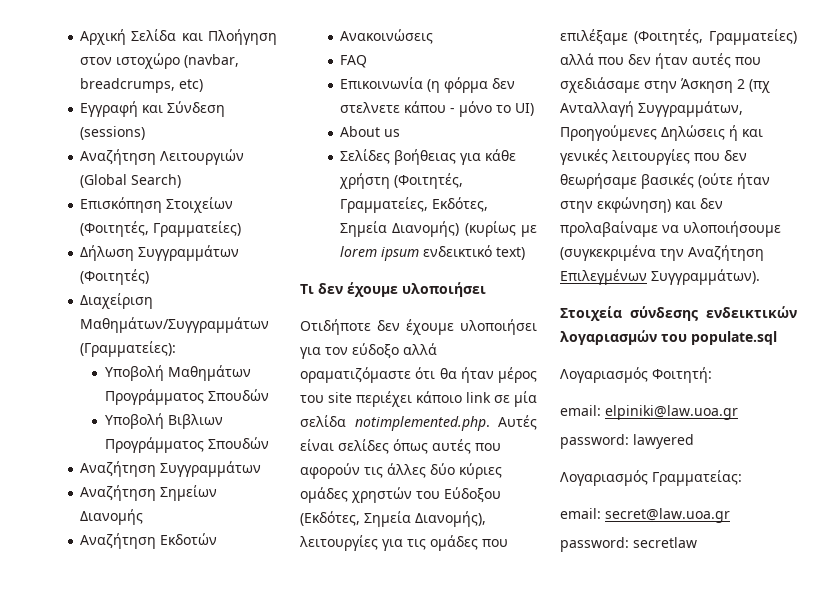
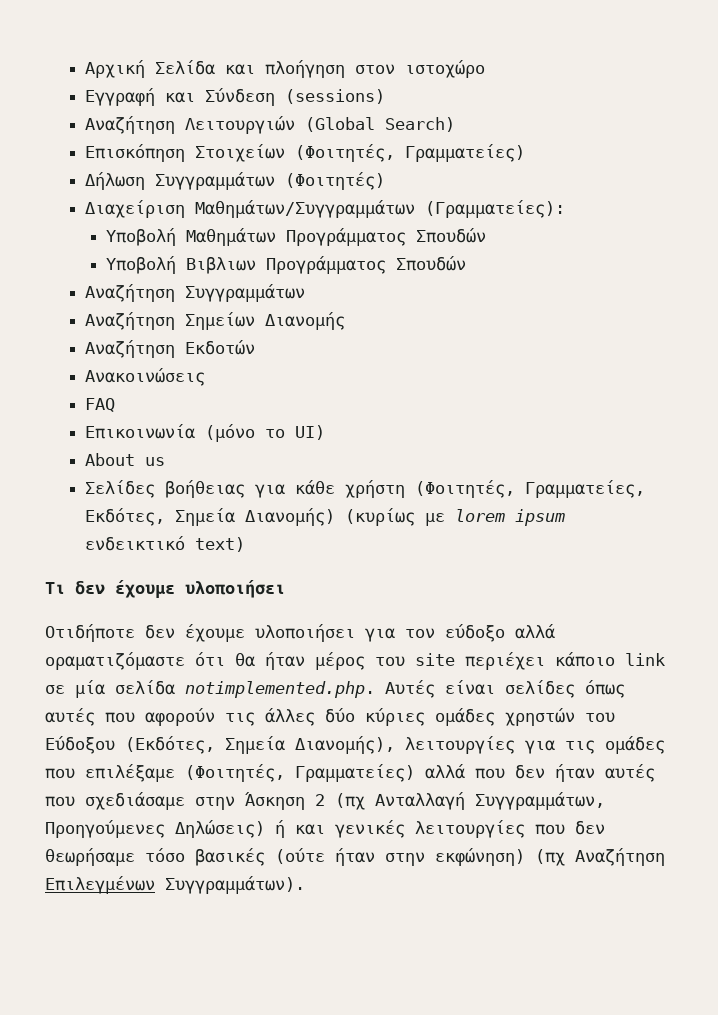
[208,29,277,45] Πλοήγηση -> [264,60,345,78] πλοήγηση
[184,54,240,68] [80,78,204,93] (navbar, breadcrumps, etc) -> (485, 69) none
[427,77,516,93] [340,101,493,117] (η φόρμα δεν στελνετε κάπου - μόνο -> [204,424,255,442] (μόνο
[661,125,725,141] Δηλώσεις -> [175,820,265,838] Δηλώσεις)
(637, 181) none -> [145,848,185,863] τόσο
[675,198,723,209] [560,221,781,237] [560,245,764,261] [560,269,760,285] [560,306,797,321] [560,330,777,345] [560,367,712,383] [560,405,738,420] [560,434,694,449] [560,470,742,486] [560,508,730,523] [560,537,697,552] και δεν προλαβαίναμε να υλοποιήσουμε (συγκεκριμένα την Αναζήτηση Επιλεγμένων Συγγραμμάτων). // Στοιχεία σύνδεσης ενδεικτικών λογαριασμών του populate.sql // Λογαριασμός Φοιτητή: // email: elpiniki@law.uoa.gr // password: lawyered // Λογαριασμός Γραμματείας: // email: secret@law.uoa.gr // password: secretlaw -> [535,848,665,866] [45,876,305,894] (πχ Αναζήτηση Επιλεγμένων Συγγραμμάτων).

